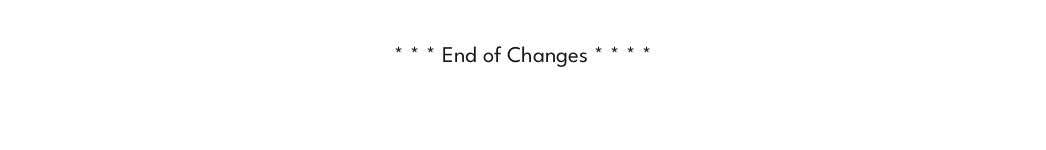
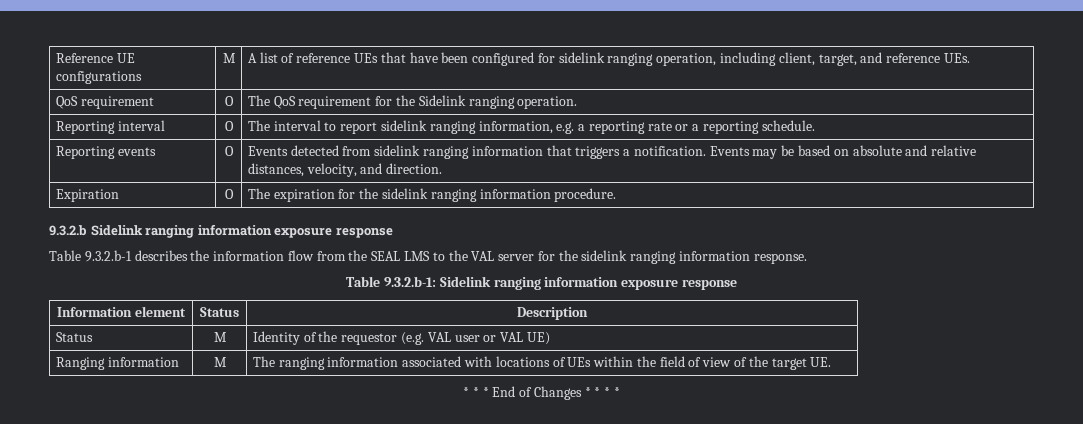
(393, 54) none -> [55,53,135,63] [55,71,142,84] [222,53,236,63] [247,52,970,66] [55,96,154,109] [224,96,234,106] [247,95,578,109] [55,120,165,134] [224,121,234,131] [247,120,815,134] [55,146,156,159] [224,146,234,156] [247,145,977,159] [247,163,443,177] [55,189,119,202] [224,189,234,199] [247,188,617,202] [49,224,393,238] [49,250,807,264] [346,276,737,290] [57,306,186,317] [200,307,239,317] [517,307,588,320] [55,332,93,342] [213,332,227,342] [252,331,550,345] [55,357,179,370] [213,357,227,367] [252,356,832,370] Reference UE configurations | M | A list of reference UEs that have been configured for sidelink ranging operation, including client, target, and reference UEs. // QoS requirement | O | The QoS requirement for the Sidelink ranging operation. // Reporting interval | O | The interval to report sidelink ranging information, e.g. a reporting rate or a reporting schedule. // Reporting events | O | Events detected from sidelink ranging information that triggers a notification. Events may be based on absolute and relative distances, velocity, and direction. // Expiration | O | The expiration for the sidelink ranging information procedure. // 9.3.2.b Sidelink ranging information exposure response // Table 9.3.2.b-1 describes the information flow from the SEAL LMS to the VAL server for the sidelink ranging information response. // Table 9.3.2.b-1: Sidelink ranging information exposure response // Information element | Status | Description // Status | M | Identity of the requestor (e.g. VAL user or VAL UE) // Ranging information | M | The ranging information associated with locations of UEs within the field of view of the target UE. //

